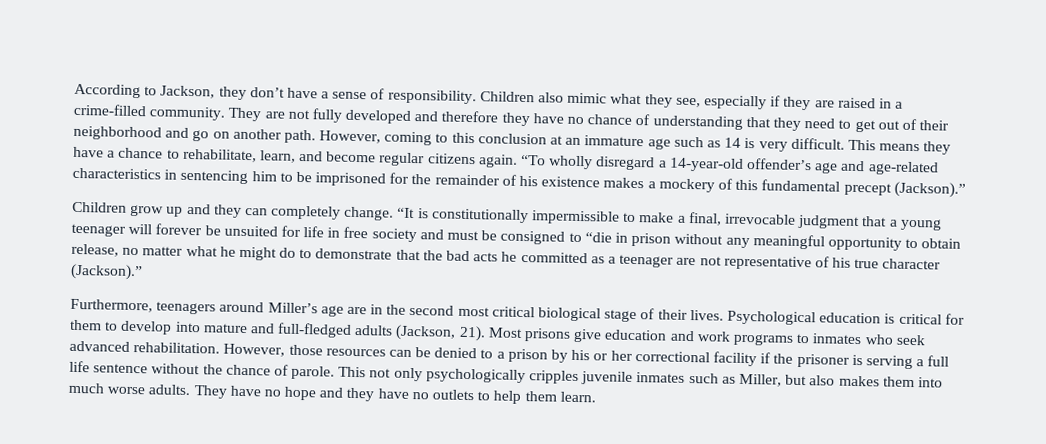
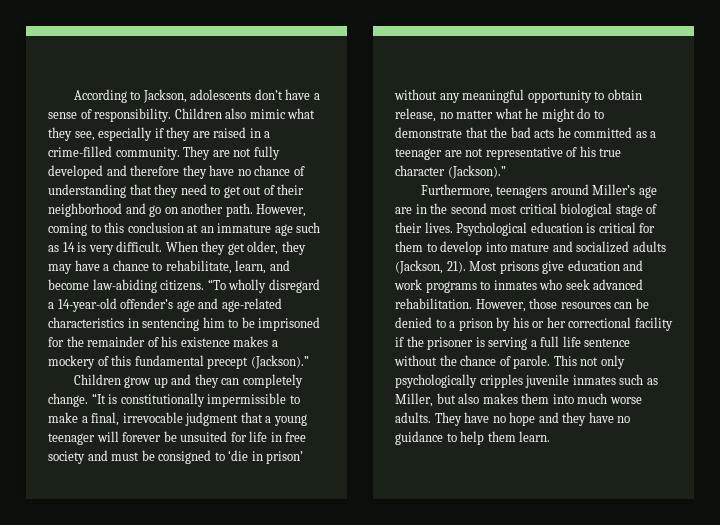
[218,86,247,101] they -> [190,89,252,100] adolescents
[847,139,952,155] This means they -> [165,241,306,255] [48,264,72,274] When they get older, they may
[378,152,518,168] regular citizens again. -> [92,279,205,293] law-abiding citizens.
[584,232,672,247] “die in prison -> [228,450,304,464] ‘die in prison’
[277,322,353,338] full-fledged -> [576,241,630,253] socialized
[432,389,475,401] outlets -> [395,431,443,445] guidance

